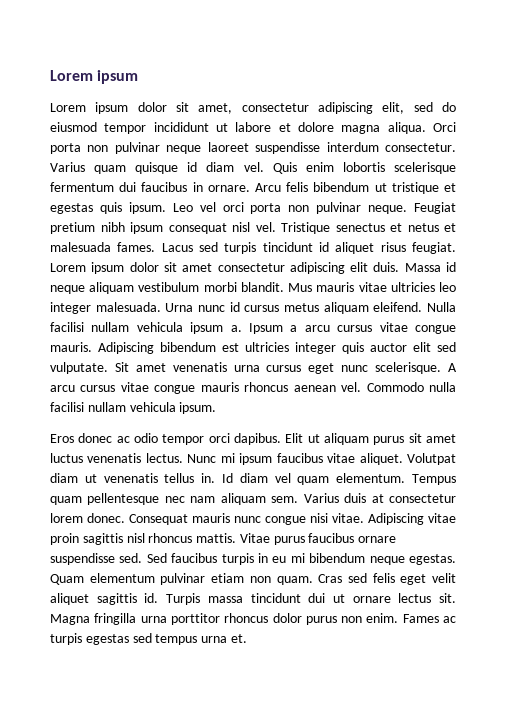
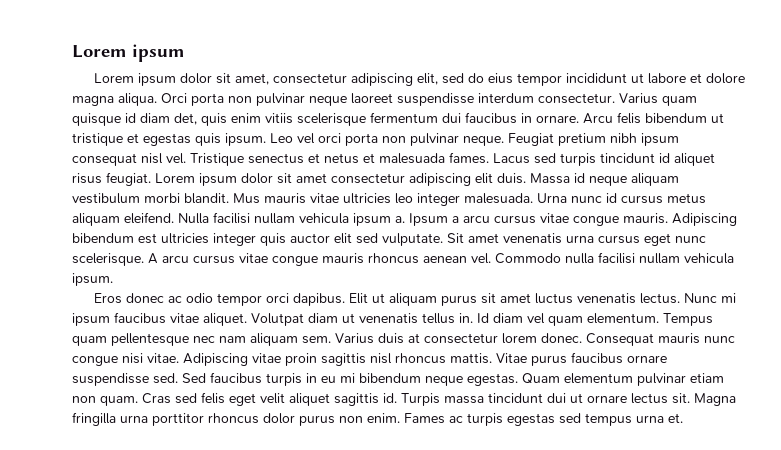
[50,122,97,132] eiusmod -> [488,73,514,84] eius
[243,162,385,174] vel. Quis enim lobortis -> [174,113,293,126] det, quis enim vitiis

